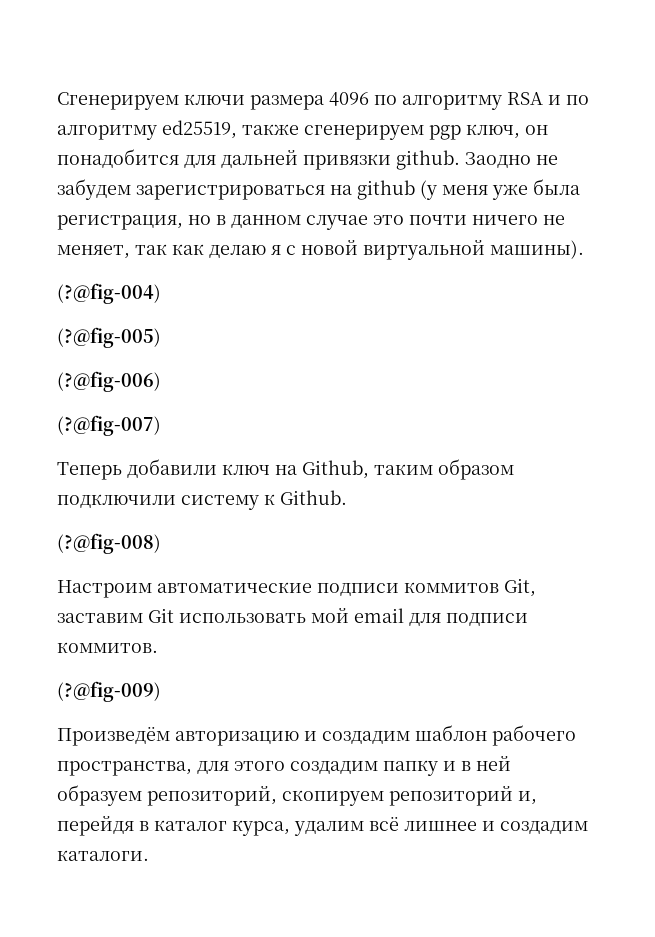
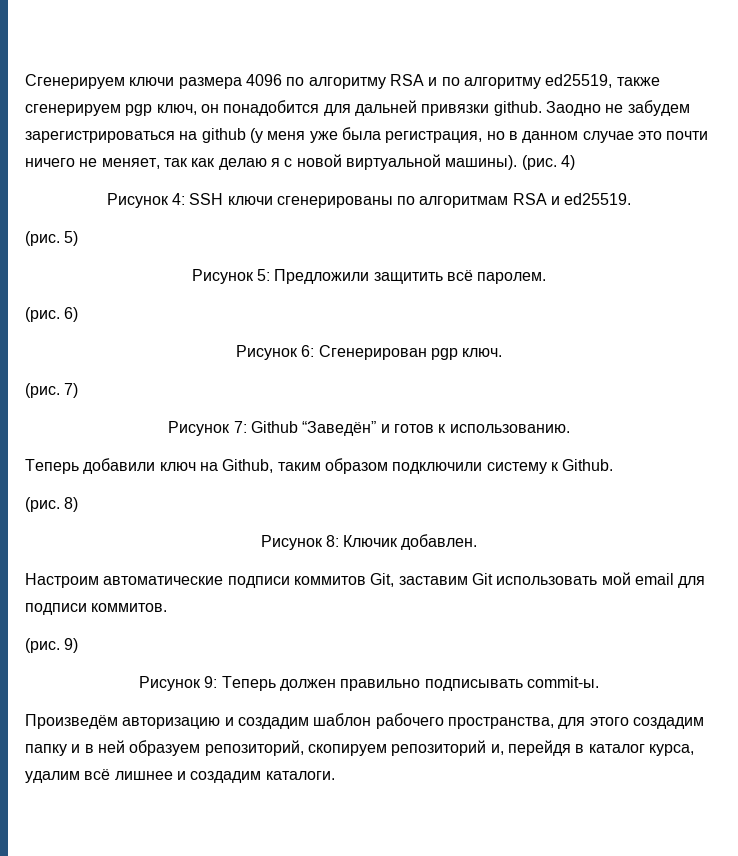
[57,283,161,304] [57,327,161,348] [57,371,161,392] [57,415,161,436] // (?@fig-004) // (?@fig-005) // (?@fig-006) // (?@fig-007) -> [521,155,575,170] [106,193,632,208] [25,231,79,246] [191,269,547,284] [25,307,79,322] [235,345,503,360] [25,383,79,398] [168,421,570,436] (рис. 4) // Рисунок 4: SSH ключи сгенерированы по алгоритмам RSA и ed25519. // (рис. 5) // Рисунок 5: Предложили защитить всё паролем. // (рис. 6) // Рисунок 6: Сгенерирован pgp ключ. // (рис. 7) // Рисунок 7: Github “Заведён” и готов к использованию.
[57,533,161,554] (?@fig-008) -> [25,497,79,512] [260,534,478,550] (рис. 8) // Рисунок 8: Ключик добавлен.
[57,681,161,702] (?@fig-009) -> [25,638,79,653] [139,676,599,691] (рис. 9) // Рисунок 9: Теперь должен правильно подписывать commit-ы.

